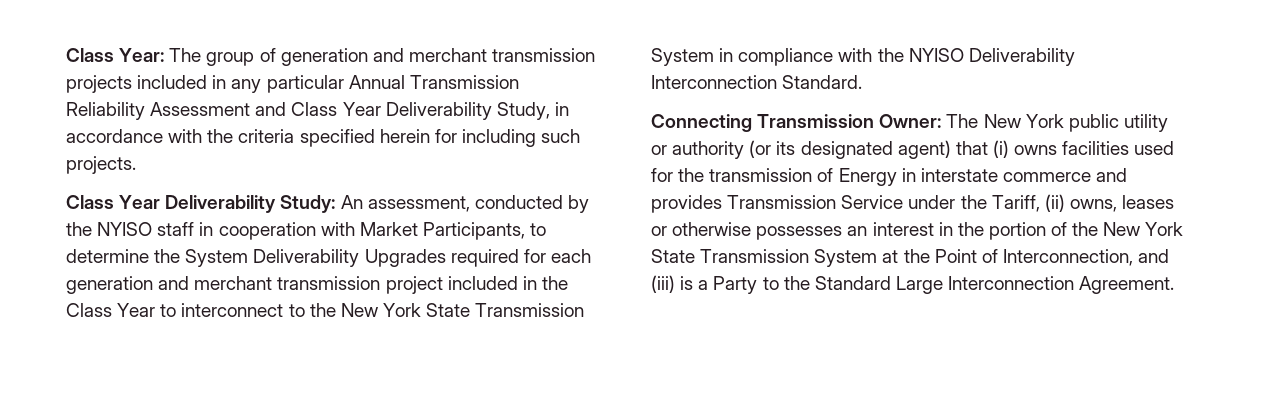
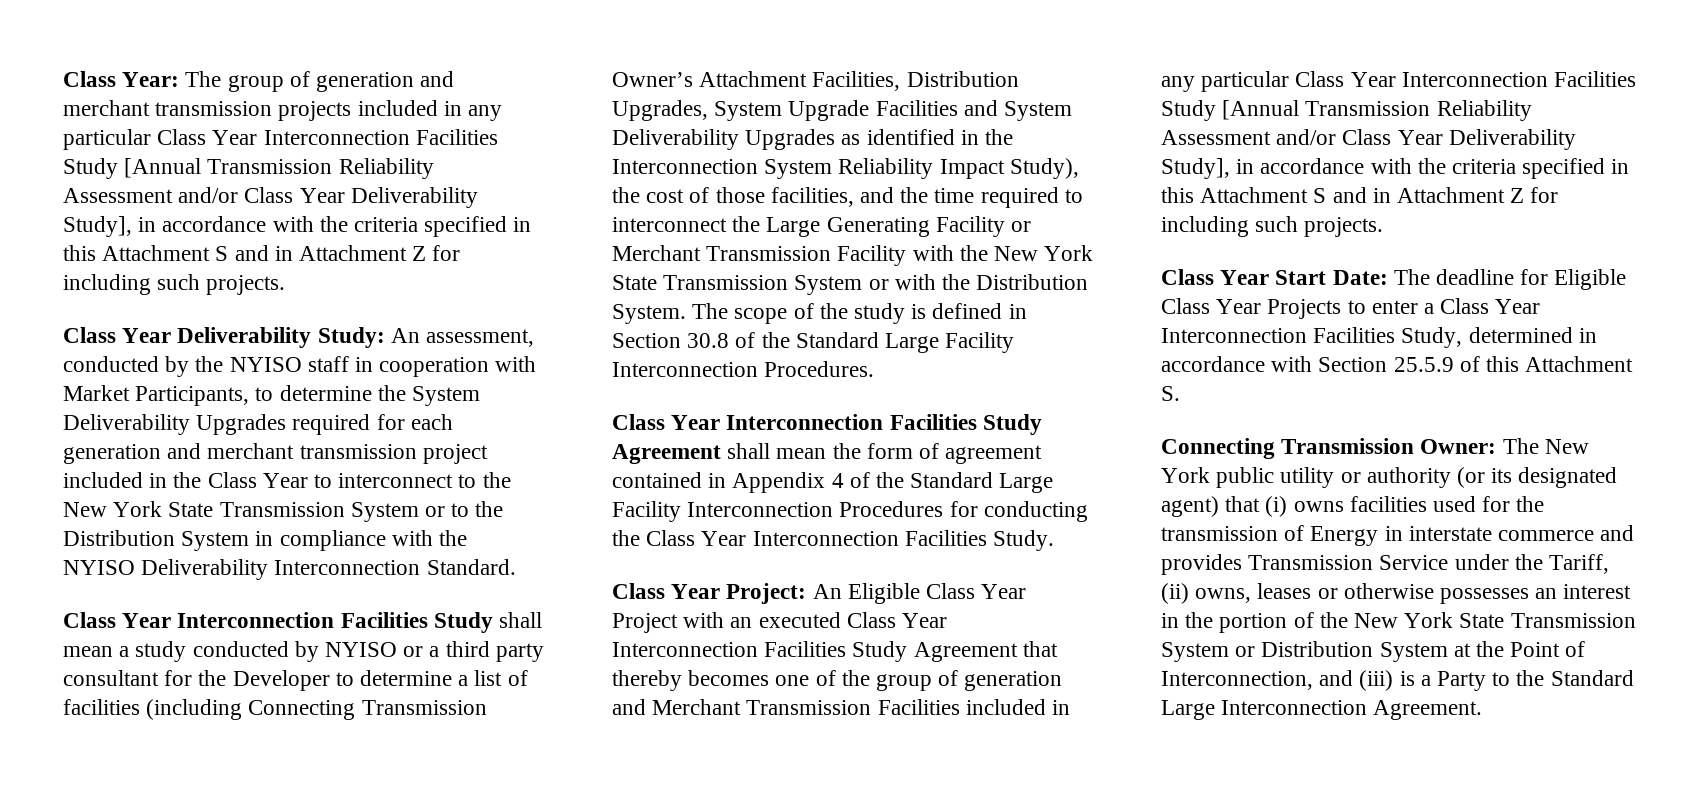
[348,75,519,89] [66,102,569,120] [66,129,430,147] Annual Transmission Reliability Assessment and Class Year Deliverability Study, in accordance with the criteria specified herein -> [157,129,498,145] [63,158,434,179] [63,187,478,208] [63,216,532,237] [63,245,427,261] Class Year Interconnection Facilities Study [Annual Transmission Reliability Assessment and/or Class Year Deliverability Study], in accordance with the criteria specified in this Attachment S and in Attachment Z
(714, 57) none -> [425,501,504,517] [63,530,250,551] or to the Distribution System
(863, 82) none -> [63,612,543,633] [63,641,544,662] [63,670,528,691] [63,699,487,720] [612,71,1019,91] [612,100,1073,121] [612,129,1014,150] [612,158,1079,179] [612,187,1083,208] [612,216,1032,237] [612,245,1094,266] [612,274,1089,295] [612,303,1027,324] [612,332,1015,353] [612,361,875,377] [612,414,1042,435] [612,443,1043,464] [612,472,1054,493] [612,501,1088,522] [612,530,1055,551] [612,583,1027,604] [612,612,948,633] [612,641,1058,662] [612,670,1063,691] [612,699,1071,715] [1161,71,1637,92] [1161,100,1532,121] [1161,129,1576,150] [1161,158,1630,179] [1161,187,1559,203] [1161,216,1384,237] [1161,269,1627,290] [1161,298,1541,319] [1161,327,1597,348] [1161,356,1634,372] [1161,386,1180,401] // Class Year Interconnection Facilities Study shall mean a study conducted by NYISO or a third party consultant for the Developer to determine a list of facilities (including Connecting Transmission Owner’s Attachment Facilities, Distribution Upgrades, System Upgrade Facilities and System Deliverability Upgrades as identified in the Interconnection System Reliability Impact Study), the cost of those facilities, and the time required to interconnect the Large Generating Facility or Merchant Transmission Facility with the New York State Transmission System or with the Distribution System. The scope of the study is defined in Section 30.8 of the Standard Large Facility Interconnection Procedures. // Class Year Interconnection Facilities Study Agreement shall mean the form of agreement contained in Appendix 4 of the Standard Large Facility Interconnection Procedures for conducting the Class Year Interconnection Facilities Study. // Class Year Project: An Eligible Class Year Project with an executed Class Year Interconnection Facilities Study Agreement that thereby becomes one of the group of generation and Merchant Transmission Facilities included in any particular Class Year Interconnection Facilities Study [Annual Transmission Reliability Assessment and/or Class Year Deliverability Study], in accordance with the criteria specified in this Attachment S and in Attachment Z for including such projects. // Class Year Start Date: The deadline for Eligible Class Year Projects to enter a Class Year Interconnection Facilities Study, determined in accordance with Section 25.5.9 of this Attachment S.
(878, 258) none -> [1235,641,1448,662] or Distribution System

